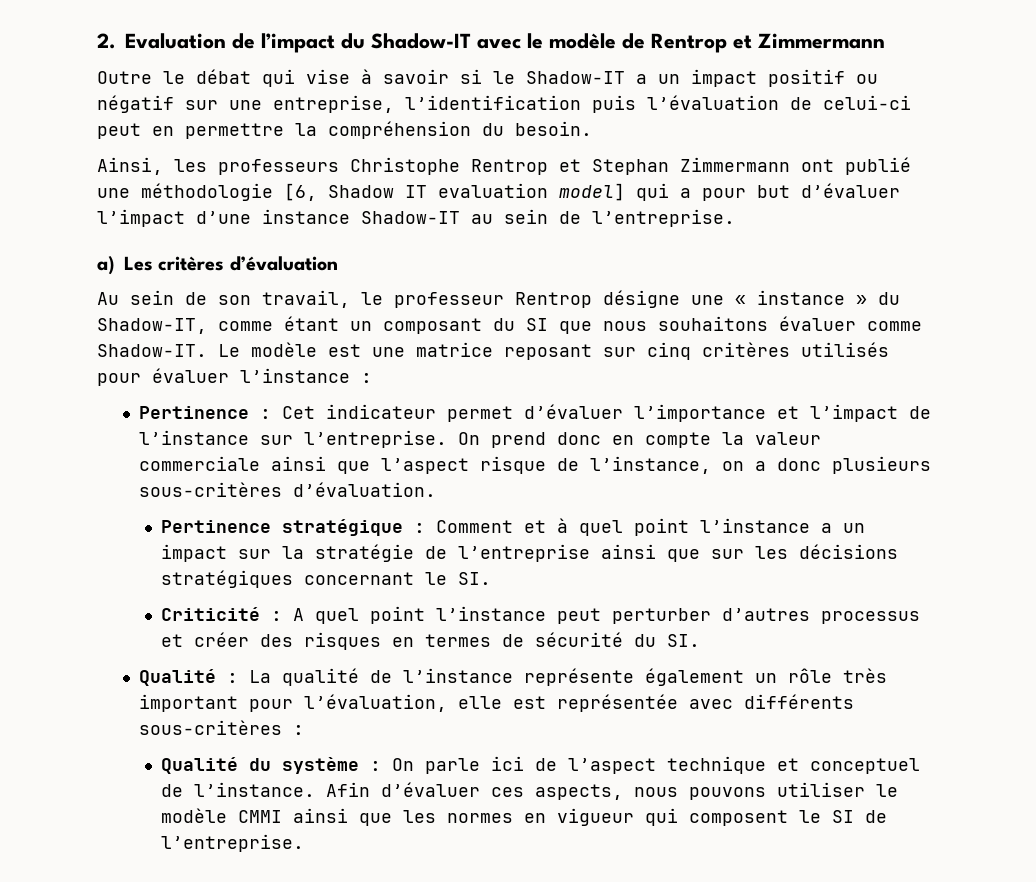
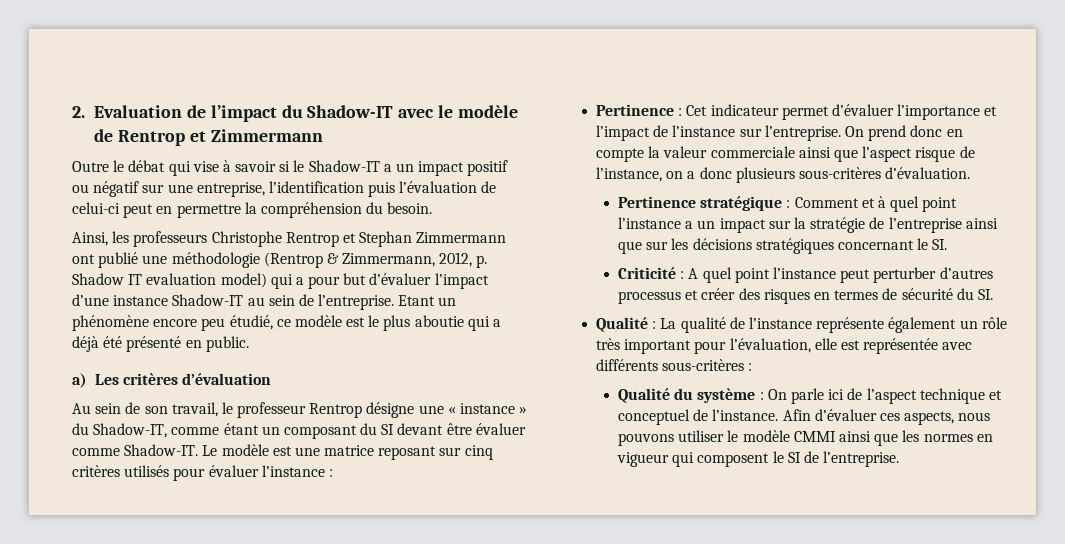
[284,183,317,201] [6, -> [263,252,488,268] (Rentrop & Zimmermann, 2012, p.
[559,183,625,201] model] -> [220,273,267,288] model)
(735, 218) none -> [398,295,457,306] [72,315,502,331] [72,336,249,352] Etant un phénomène encore peu étudié, ce modèle est le plus aboutie qui a déjà été présenté en public.
[559,316,768,334] que nous souhaitons -> [397,423,472,435] devant être

